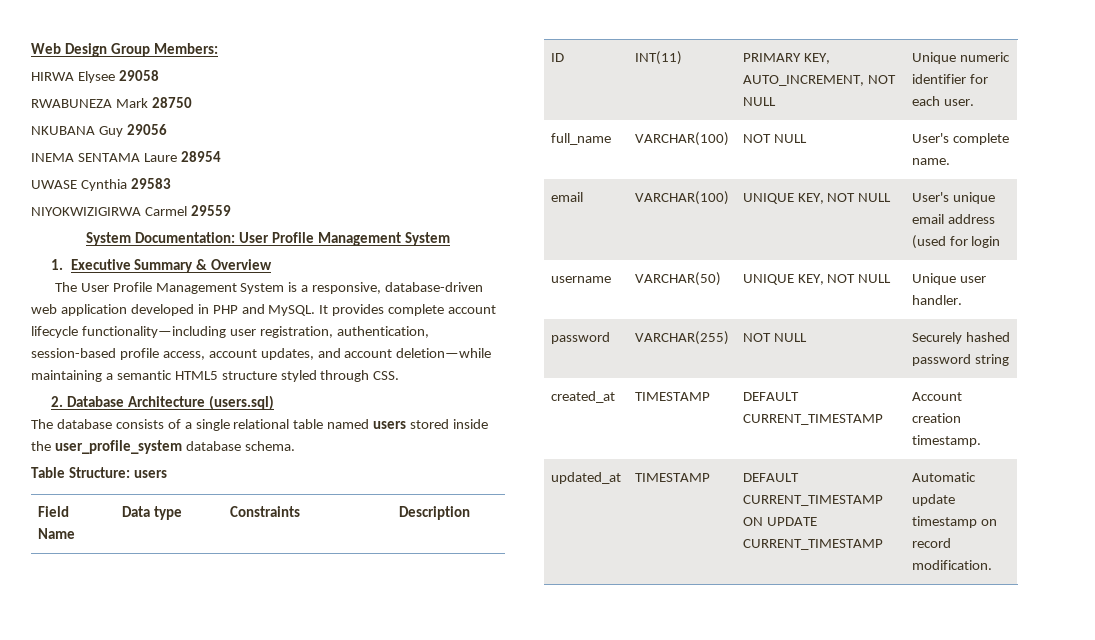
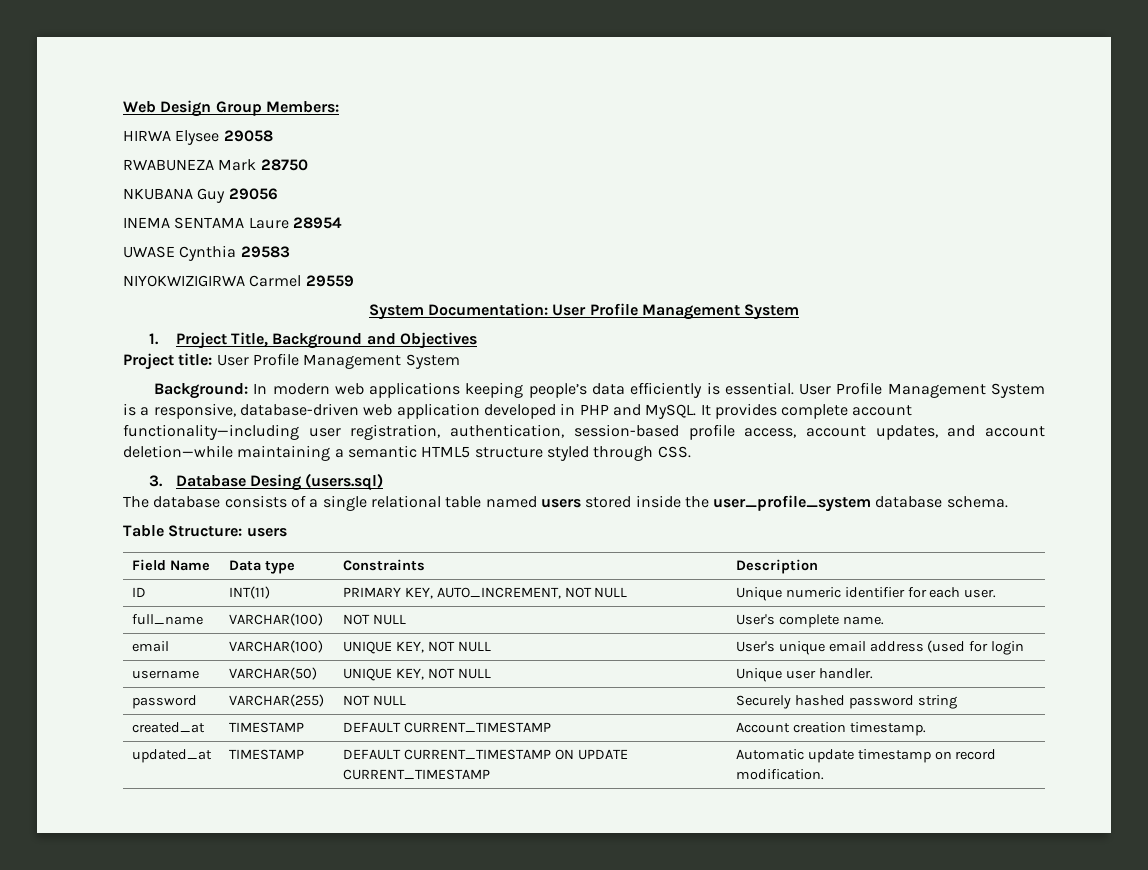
[70,259,273,273] [54,282,77,292] Executive Summary & Overview // The -> [175,332,478,349] [123,353,460,370] [154,382,794,399] Project Title, Background and Objectives // Project title: User Profile Management System // Background: In modern web applications keeping people’s data efficiently is essential.
[31,326,78,338] lifecycle -> (913, 410) none
[50,396,205,407] 2. Database Architecture -> [149,474,302,491] 3. Database Desing

